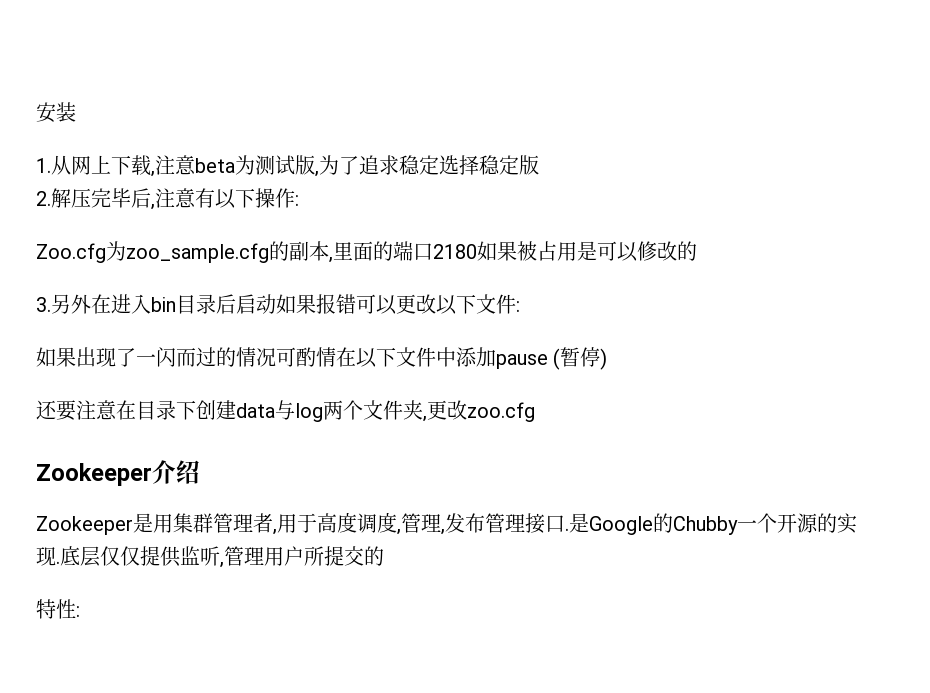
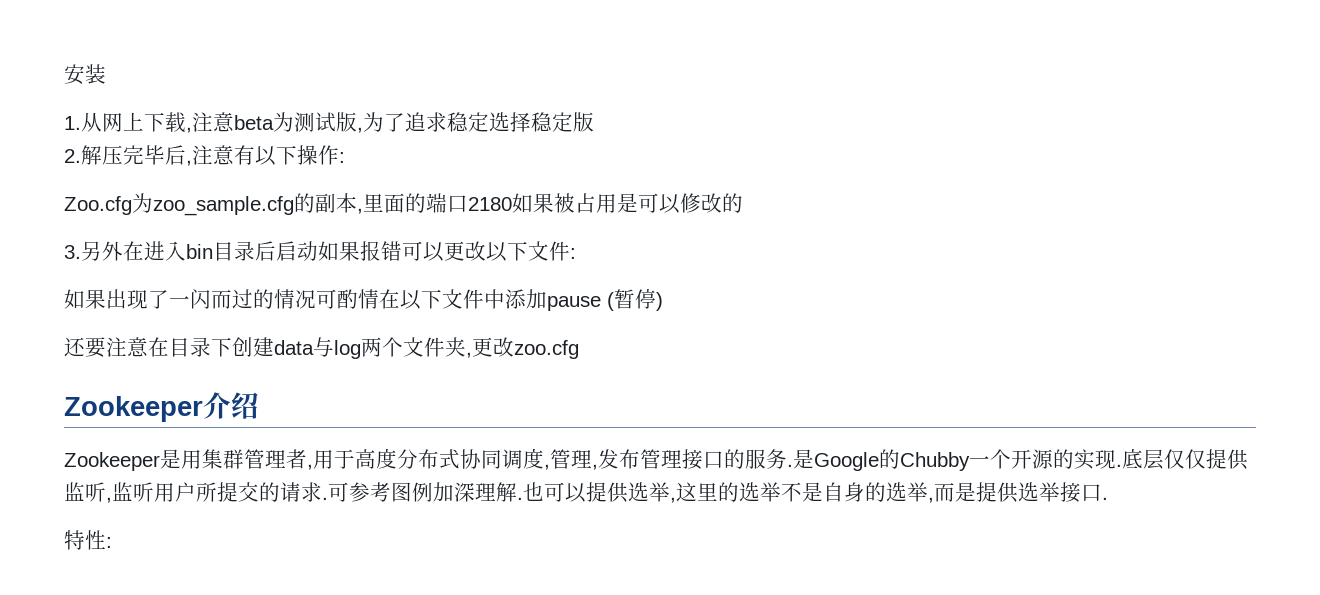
(357, 522) none -> [397,449,502,469] 分布式协同
(565, 524) none -> [724,449,787,469] 的服务
[224,546,264,566] 管理 -> [112,482,154,502] 监听
(384, 556) none -> [280,482,1108,503] 请求.可参考图例加深理解.也可以提供选举,这里的选举不是自身的选举,而是提供选举接口.

